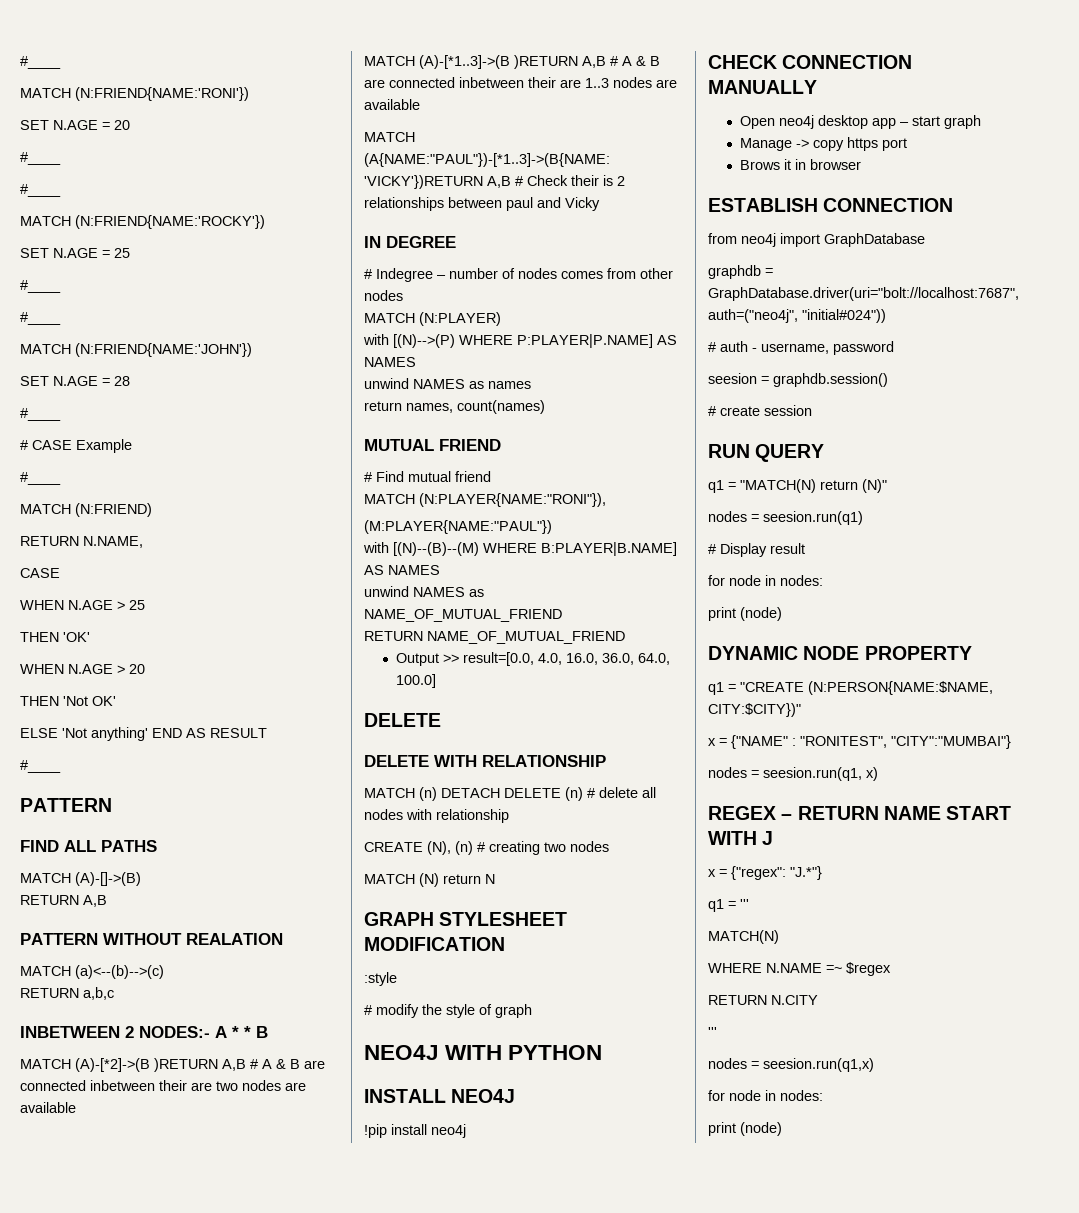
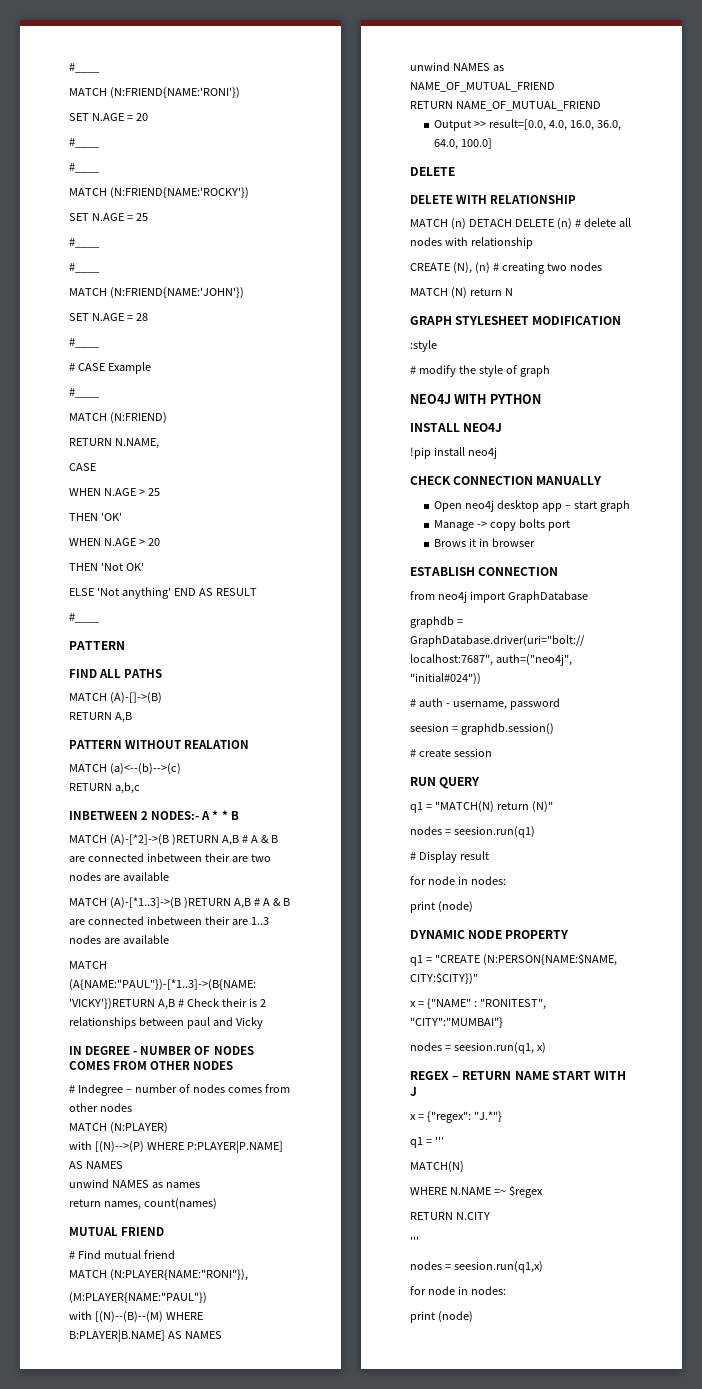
(456, 242) none -> [133,1046,254,1055] [69,1061,234,1070] - NUMBER OF NODES COMES FROM OTHER NODES
[847,137,879,151] https -> [519,519,546,528] bolts

